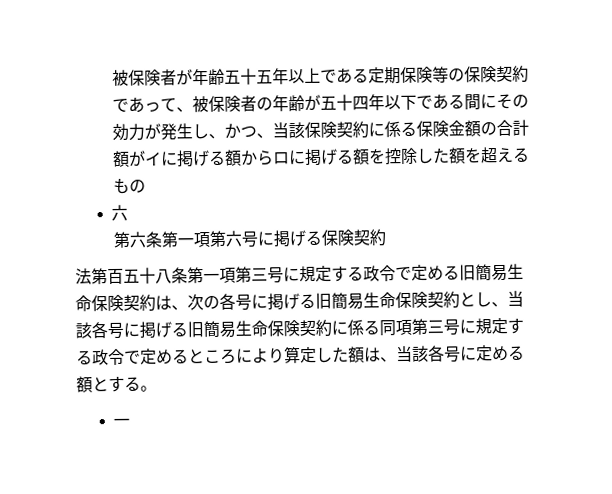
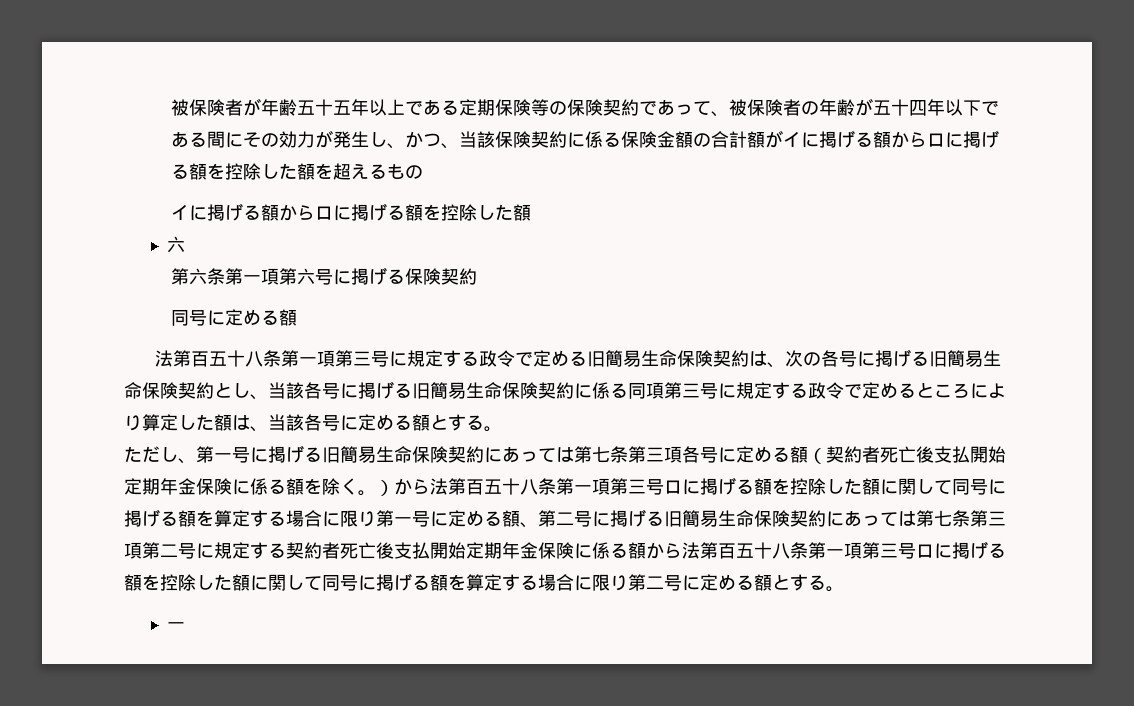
(147, 186) none -> [171,203,532,221] // イに掲げる額からロに掲げる額を控除した額
(387, 238) none -> [171,309,298,326] // 同号に定める額
(157, 388) none -> [124,445,1006,464] [124,477,1006,496] [124,509,1006,528] [124,541,1006,559] [124,573,844,592] // ただし、第一号に掲げる旧簡易生命保険契約にあっては第七条第三項各号に定める額（契約者死亡後支払開始定期年金保険に係る額を除く。）から法第百五十八条第一項第三号ロに掲げる額を控除した額に関して同号に掲げる額を算定する場合に限り第一号に定める額、第二号に掲げる旧簡易生命保険契約にあっては第七条第三項第二号に規定する契約者死亡後支払開始定期年金保険に係る額から法第百五十八条第一項第三号ロに掲げる額を控除した額に関して同号に掲げる額を算定する場合に限り第二号に定める額とする。

